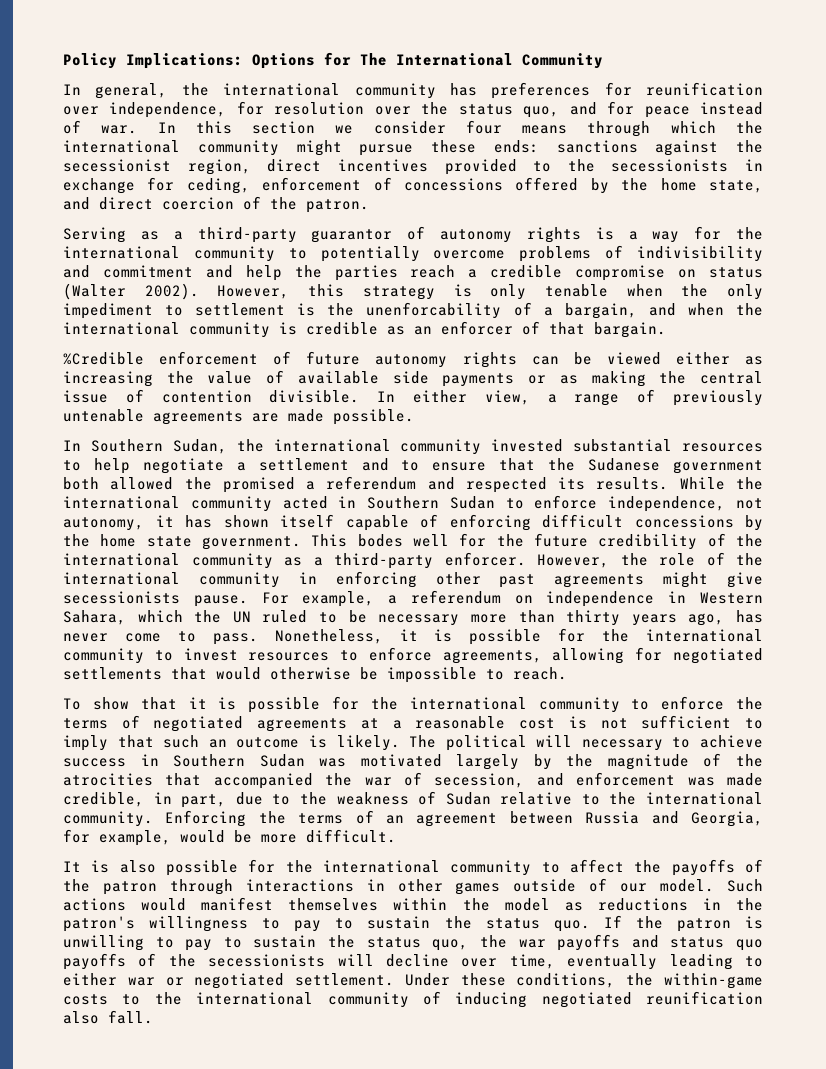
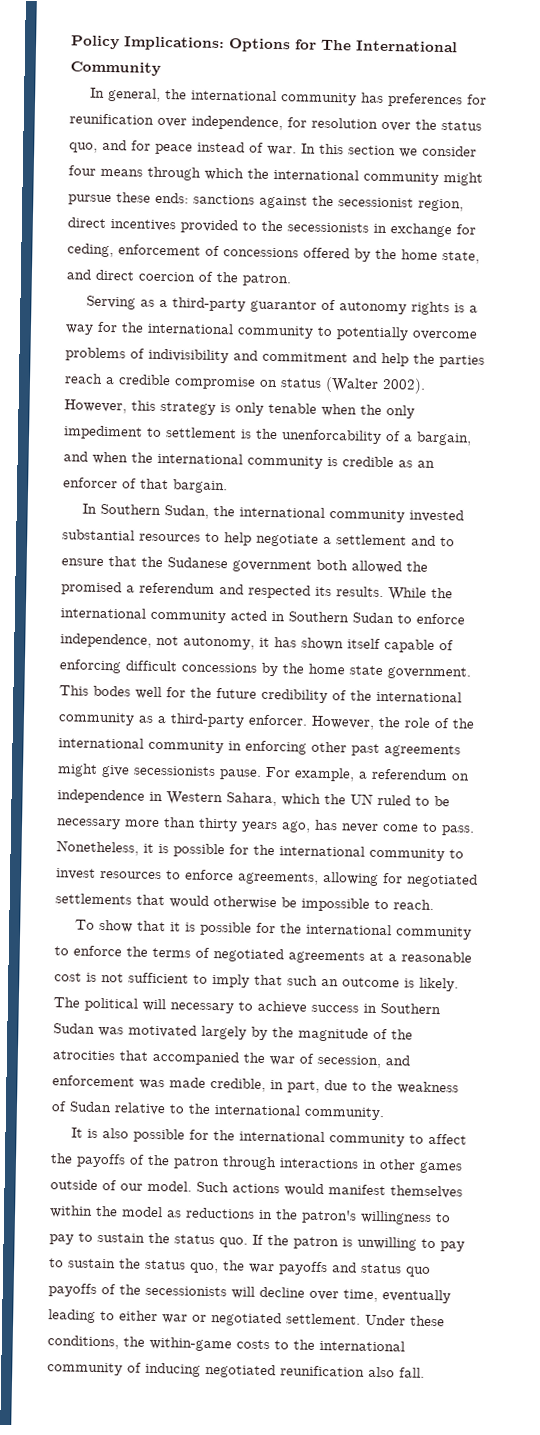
[63,351,764,368] [63,370,764,387] [63,389,763,406] [63,409,414,425] // %Credible enforcement of future autonomy rights can be viewed either as increasing the value of available side payments or as making the central issue of contention divisible. In either view, a range of previously untenable agreements are made possible. -> (228, 486) none
[165,810,763,827] [63,829,396,846] Enforcing the terms of an agreement between Russia and Georgia, for example, would be more difficult. -> (384, 1113) none

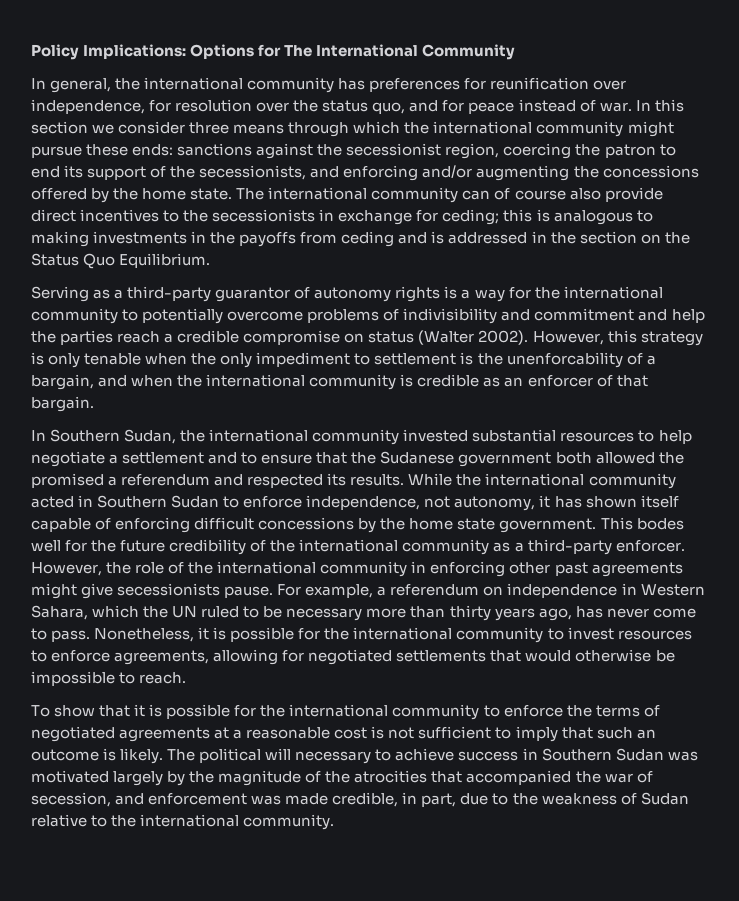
[68,165,96,176] four -> [189,122,230,134] three
(464, 205) none -> [503,143,676,159] [31,165,699,181] [31,187,663,203] coercing the patron to end its support of the secessionists, and enforcing and/or augmenting the concessions offered by the home state. The international community can of course also provide
[180,219,238,234] provided -> (160, 215) none
[67,243,480,264] [66,269,291,287] ceding, enforcement of concessions offered by the home state, and direct coercion of the patron. -> [442,209,653,225] [31,231,690,247] [31,253,211,269] ceding; this is analogous to making investments in the payoffs from ceding and is addressed in the section on the Status Quo Equilibrium.
[70,1127,467,1147] [50,1153,463,1174] [50,1179,463,1199] [49,1205,451,1225] [49,1232,465,1252] [49,1258,431,1277] [48,1283,451,1304] [48,1309,445,1327] [47,1335,405,1352] [47,1362,425,1379] // It is also possible for the international community to affect the payoffs of the patron through interactions in other games outside of our model. Such actions would manifest themselves within the model as reductions in the patron's willingness to pay to sustain the status quo. If the patron is unwilling to pay to sustain the status quo, the war payoffs and status quo payoffs of the secessionists will decline over time, eventually leading to either war or negotiated settlement. Under these conditions, the within-game costs to the international community of inducing negotiated reunification also fall. -> (335, 822) none

